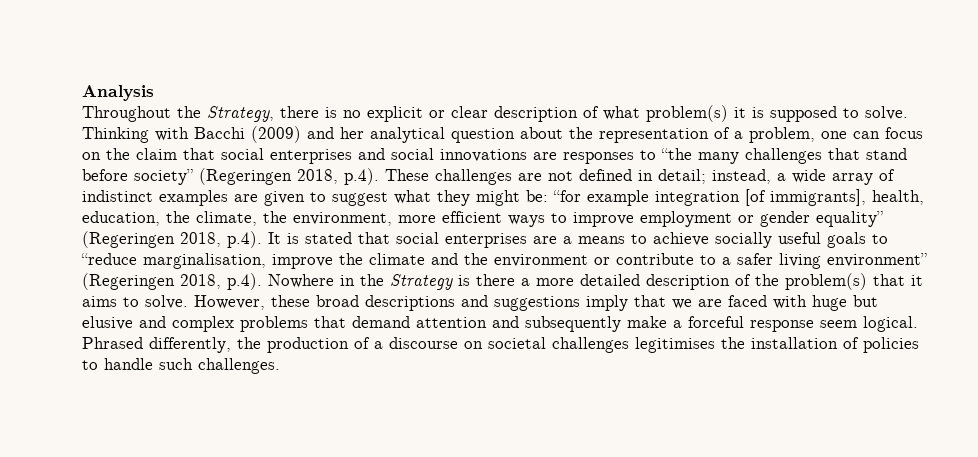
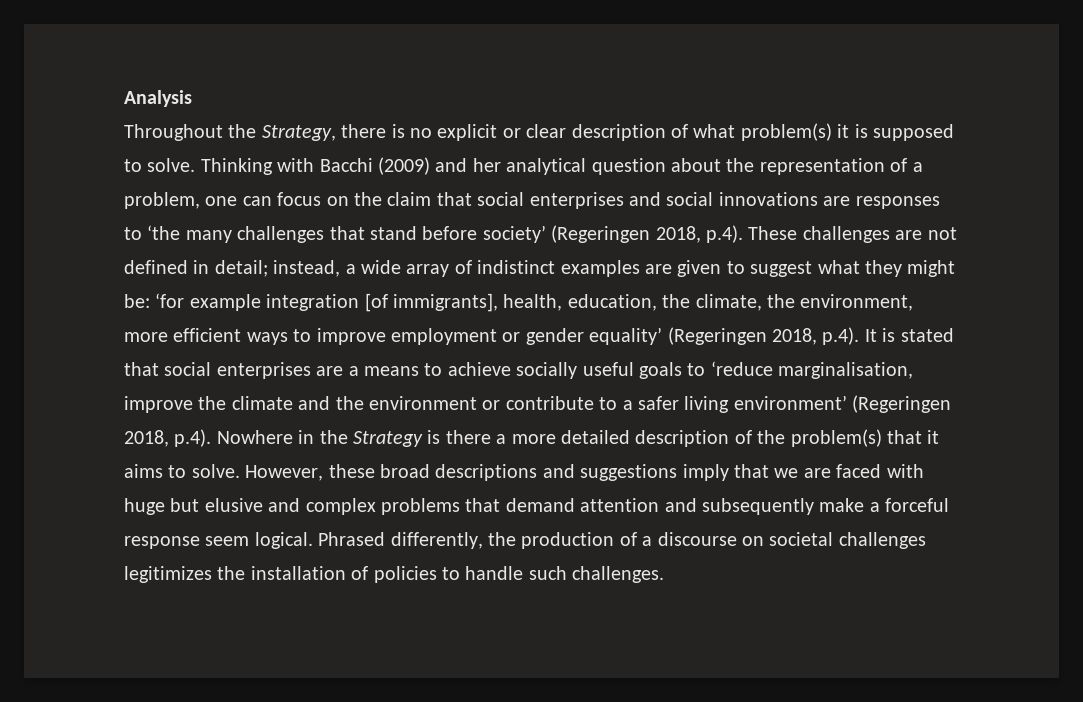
[661,148,692,160] “the -> [147,225,181,240] ‘the
[134,169,193,185] society” -> [482,225,546,243] society’
[553,190,581,202] “for -> [155,293,185,308] ‘for
[816,211,883,227] equality” -> [589,327,663,345] equality’
[81,253,137,265] “reduce -> [710,361,773,376] ‘reduce
[827,253,927,267] environment” -> [733,395,847,410] environment’
[635,337,715,353] legitimises -> [124,566,212,583] legitimizes

